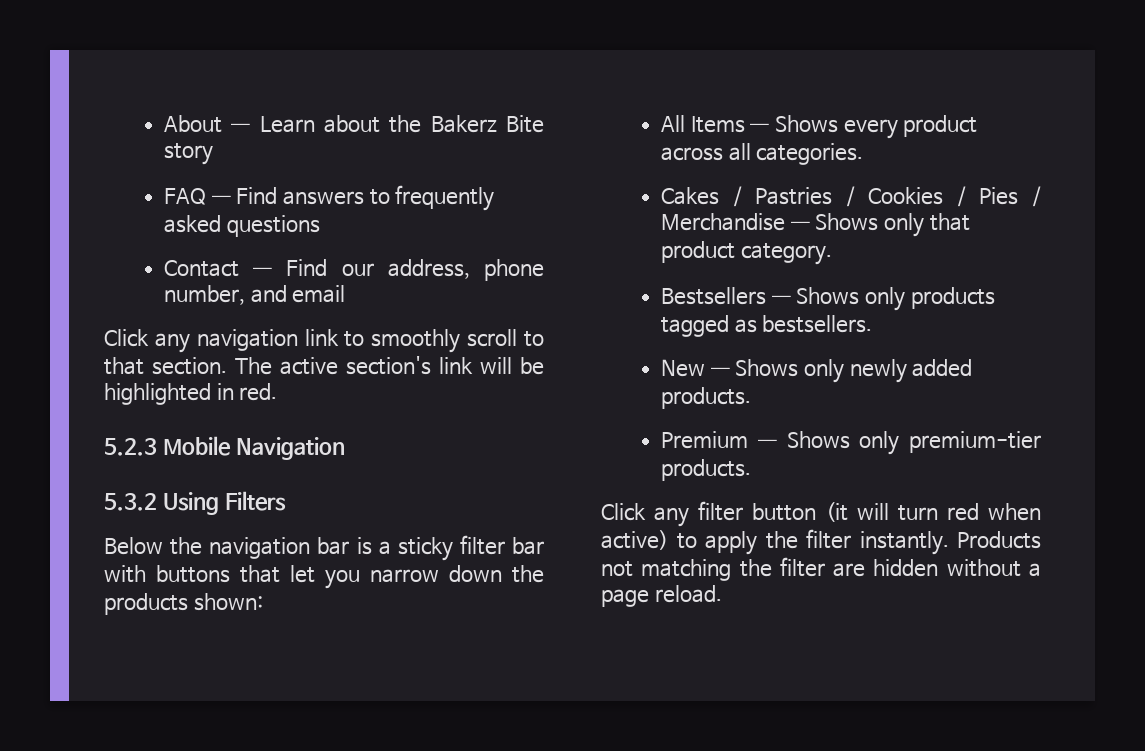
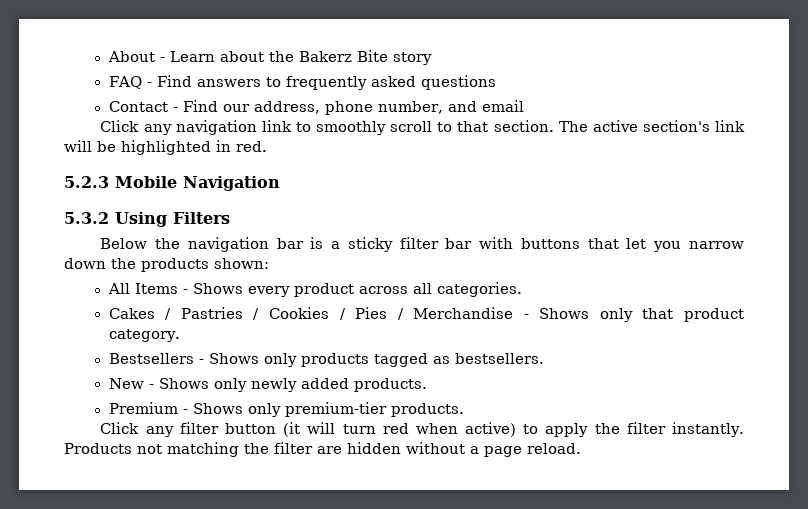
[231,123,251,131] — -> [159,57,165,62] -
[211,195,231,203] — -> [146,82,152,87] -
[253,267,273,275] — -> [172,107,178,112] -
[750,123,770,131] — -> [182,289,188,294] -
[790,221,810,229] — -> [523,314,529,319] -
[771,295,791,303] — -> [198,359,204,364] -
[710,367,730,375] — -> [148,384,154,389] -
[757,439,777,447] — -> [182,409,188,414] -

